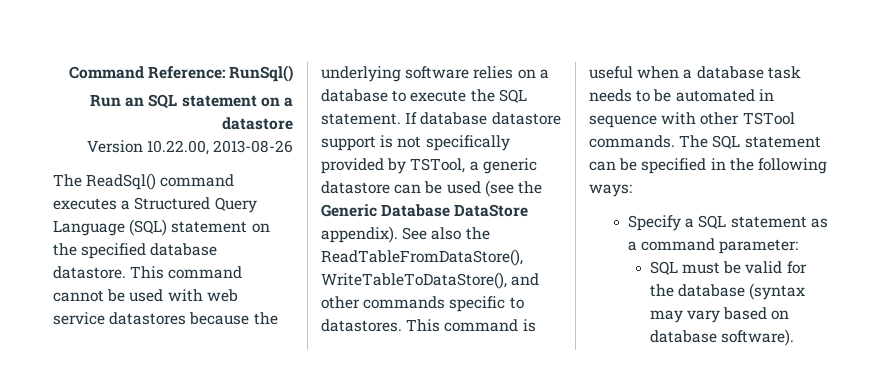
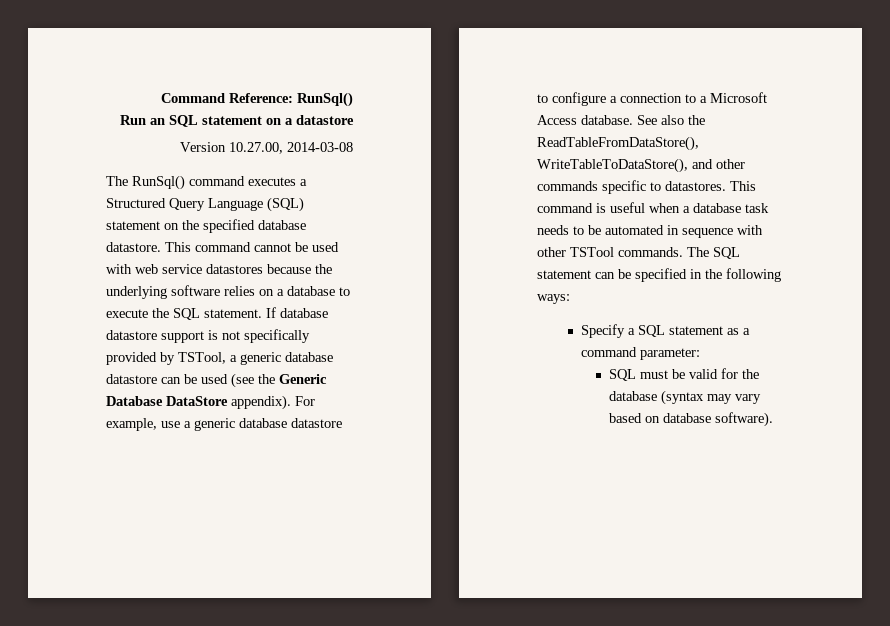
[146,140,293,155] [53,173,157,190] 10.22.00, 2013-08-26 // The ReadSql() -> [229,142,353,154] [106,175,185,190] 10.27.00, 2014-03-08 // The RunSql()
(537, 166) none -> [285,352,333,362] database
(398, 234) none -> [295,396,315,406] [106,418,342,431] [537,92,767,106] [537,115,633,125] For example, use a generic database datastore to configure a connection to a Microsoft Access database.

